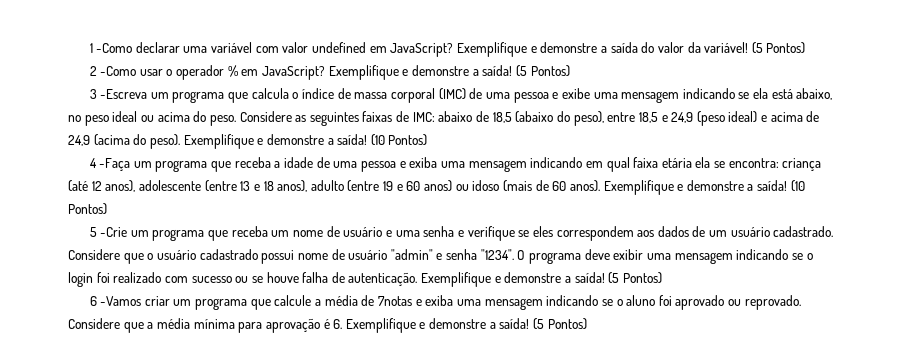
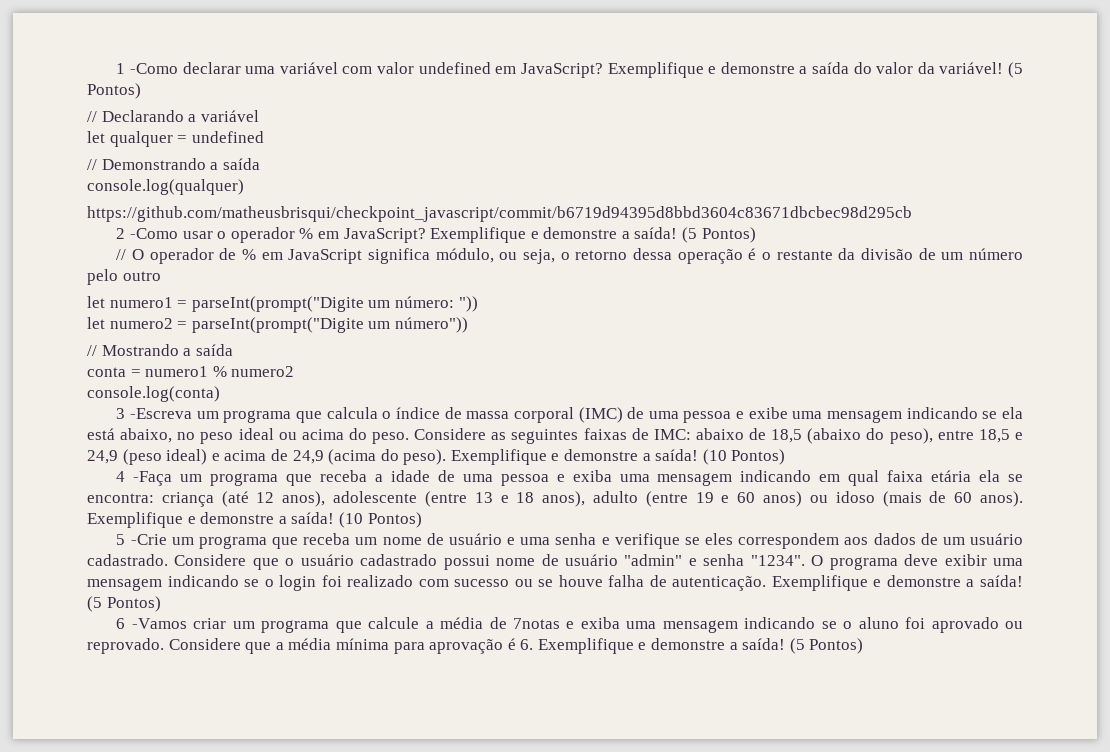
(806, 48) none -> [87,110,259,122] [87,131,264,147] [87,158,260,170] [87,179,244,195] [87,206,912,222] // // Declarando a variável // let qualquer = undefined // // Demonstrando a saída // console.log(qualquer) // https://github.com/matheusbrisqui/checkpoint_javascript/commit/b6719d94395d8bbd3604c83671dbcbec98d295cb
(570, 71) none -> [116,248,1023,264] [87,269,161,285] [87,296,478,312] [87,317,468,333] [87,344,233,356] [87,366,295,377] [87,386,220,402] // // O operador de % em JavaScript significa módulo, ou seja, o retorno dessa operação é o restante da divisão de um número pelo outro // let numero1 = parseInt(prompt("Digite um número: ")) // let numero2 = parseInt(prompt("Digite um número")) // // Mostrando a saída // conta = numero1 % numero2 // console.log(conta)

